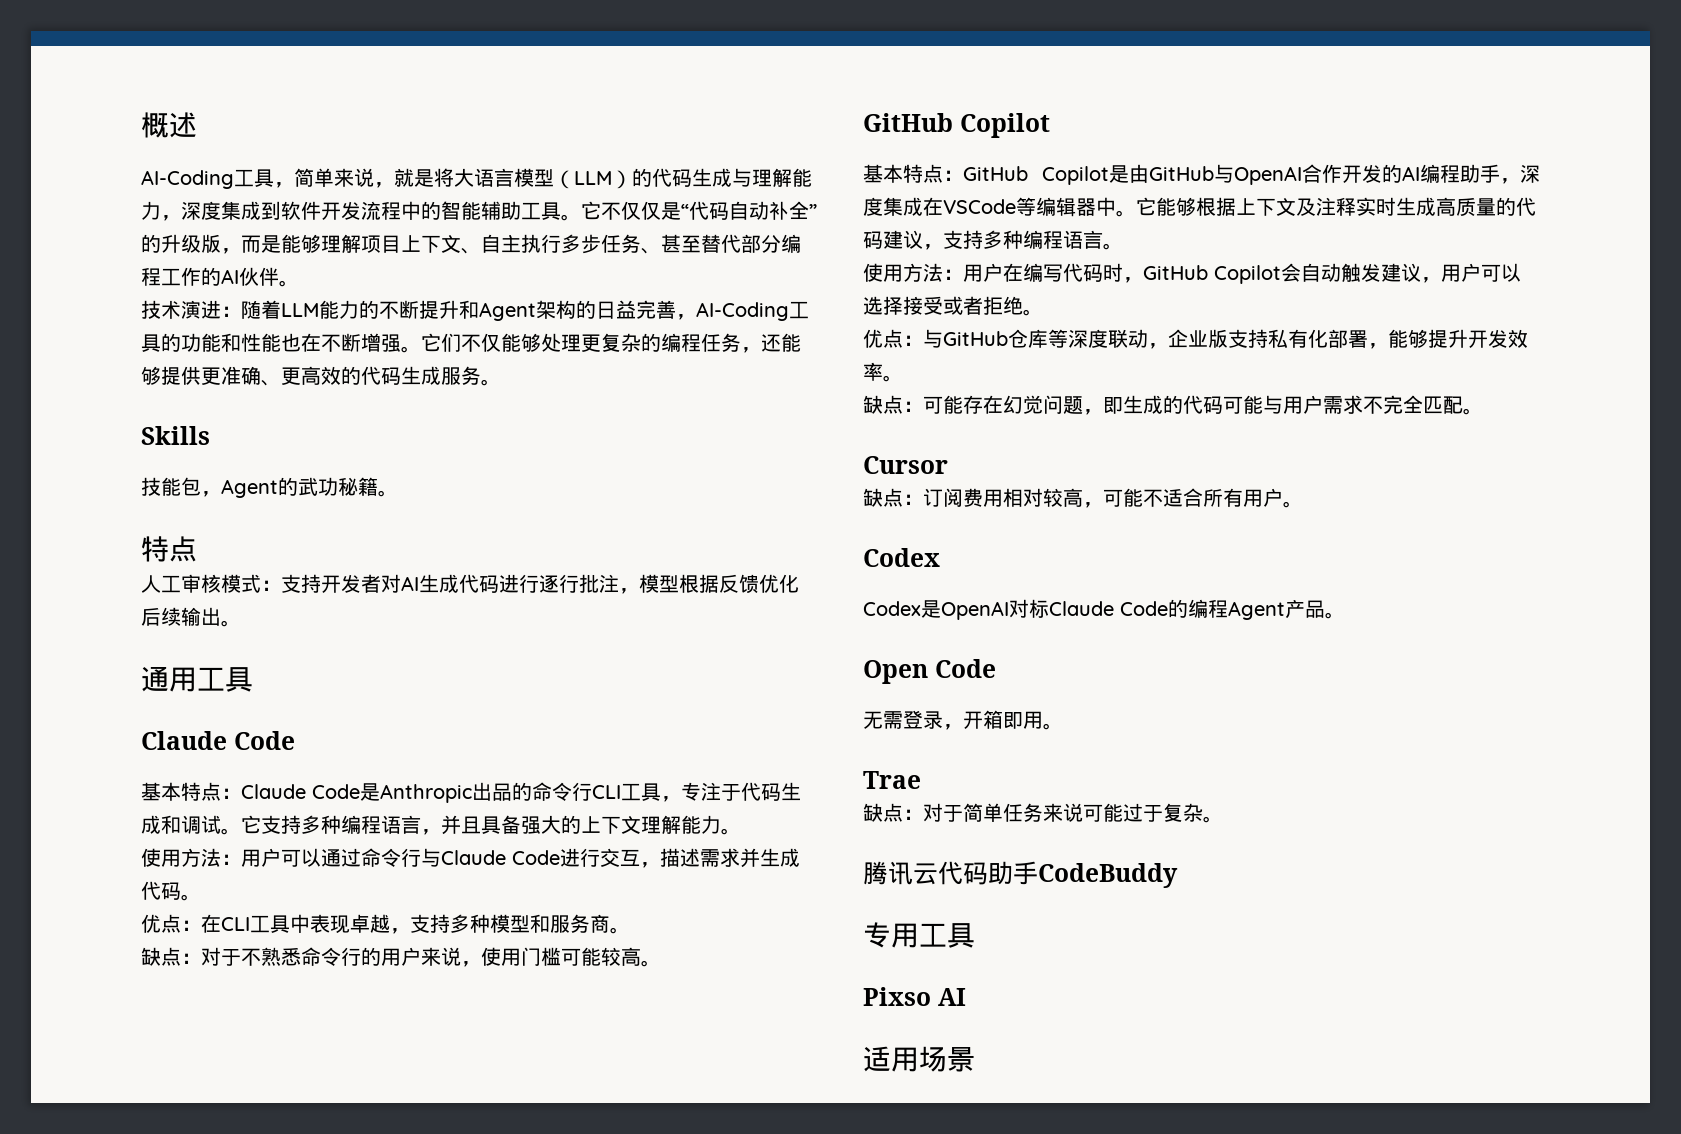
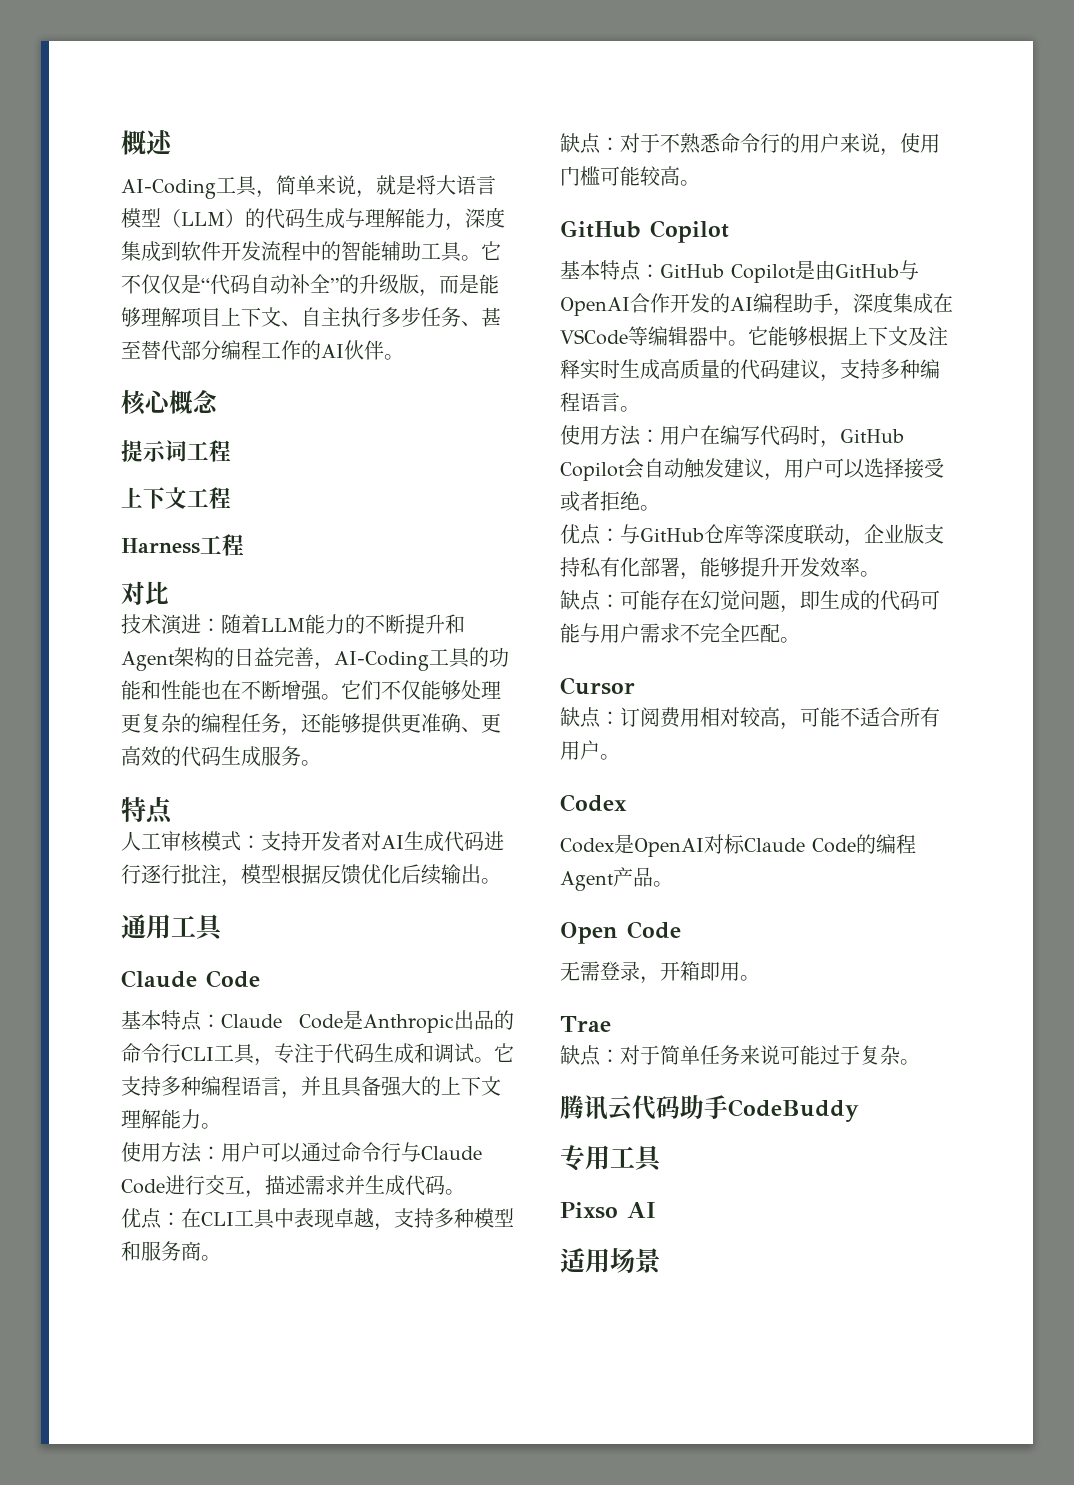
(299, 283) none -> [121,390,218,416] [121,440,231,462] [121,487,231,509] [121,534,244,556] [121,581,169,605] // 核心概念 // 提示词工程 // 上下文工程 // Harness工程 // 对比
[141,426,210,445] [141,477,398,498] // Skills // 技能包，Agent的武功秘籍。 -> (321, 763) none

